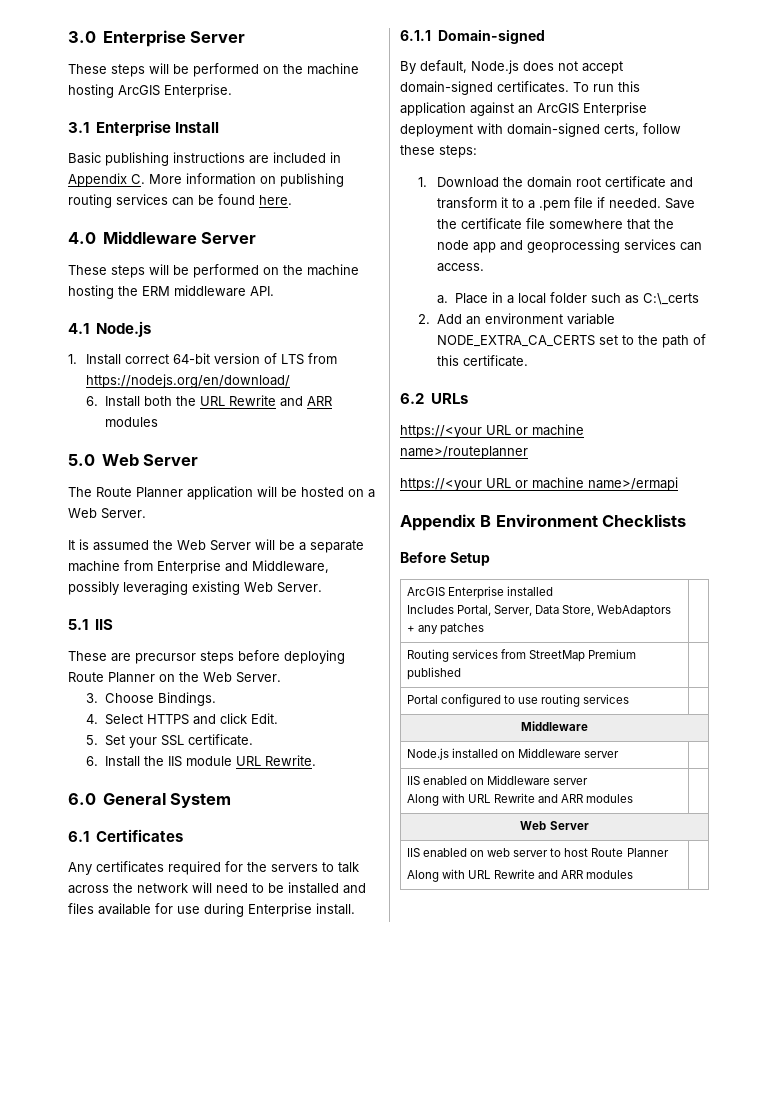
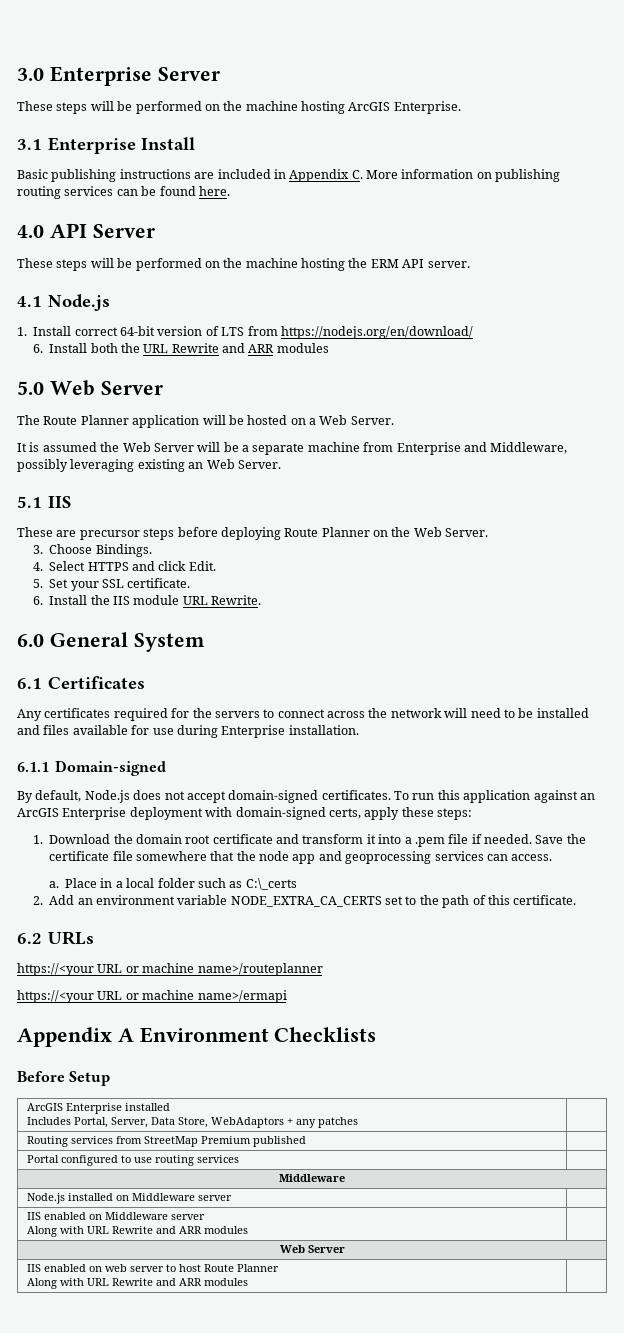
[102,231,197,244] Middleware -> [50,223,88,238] API
[174,285,274,297] middleware API. -> [402,259,470,268] API server.
(240, 588) none -> [188,462,204,469] an
[338,862,359,873] talk -> [277,709,325,718] connect
[316,903,355,915] install. -> [288,725,359,735] installation.
[643,123,681,134] follow -> [364,807,400,820] apply
[511,198,524,208] to -> [378,834,402,844] into
[480,515,492,527] B -> [117,1028,134,1042] A

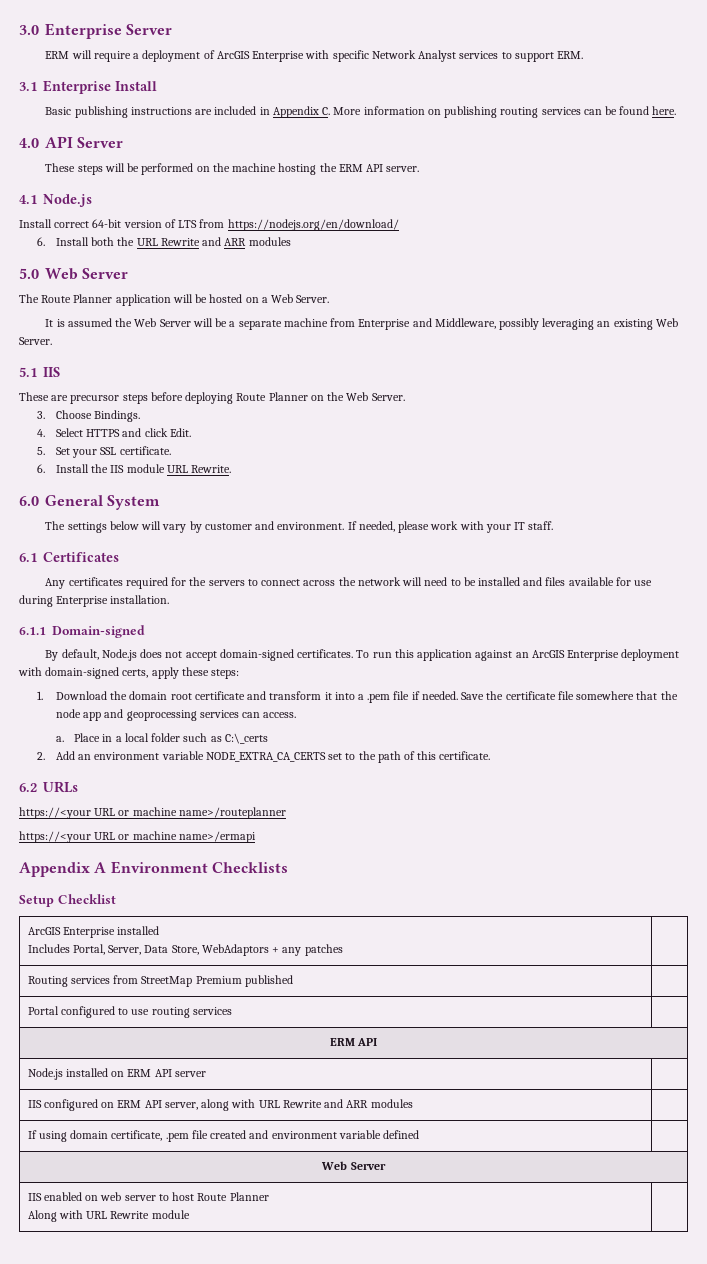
[17,101,461,114] These steps will be performed on the machine hosting ArcGIS Enterprise. -> [45,50,583,62] ERM will require a deployment of ArcGIS Enterprise with specific Network Analyst services to support ERM.
[17,327,27,336] 1. -> (92, 200) none
[137,459,204,472] existing an -> [597,319,653,330] an existing
(206, 642) none -> [45,521,554,533] // The settings below will vary by customer and environment. If needed, please work with your IT staff.
[17,1071,65,1082] Before -> (288, 867) none
(111, 1078) none -> [57,894,116,904] Checklist
[279,1174,345,1182] Middleware -> [329,1038,378,1046] ERM API
[131,1193,195,1201] Middleware -> [127,1069,172,1077] ERM API
[43,1212,205,1220] [26,1226,248,1237] enabled on Middleware server // Along with URL Rewrite and ARR modules | -> [43,1099,413,1111] [27,1130,420,1142] configured on ERM API server, along with URL Rewrite and ARR modules | // If using domain certificate, .pem file created and environment variable defined |
[155,1278,248,1286] and ARR modules -> [151,1210,190,1219] module

